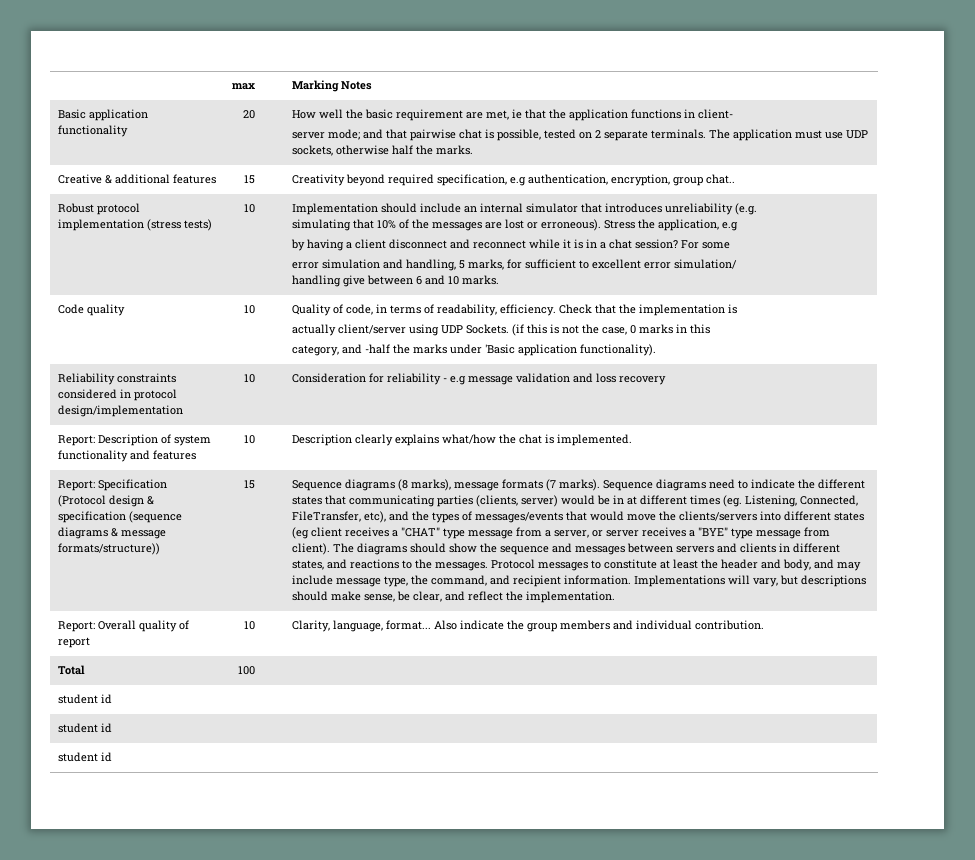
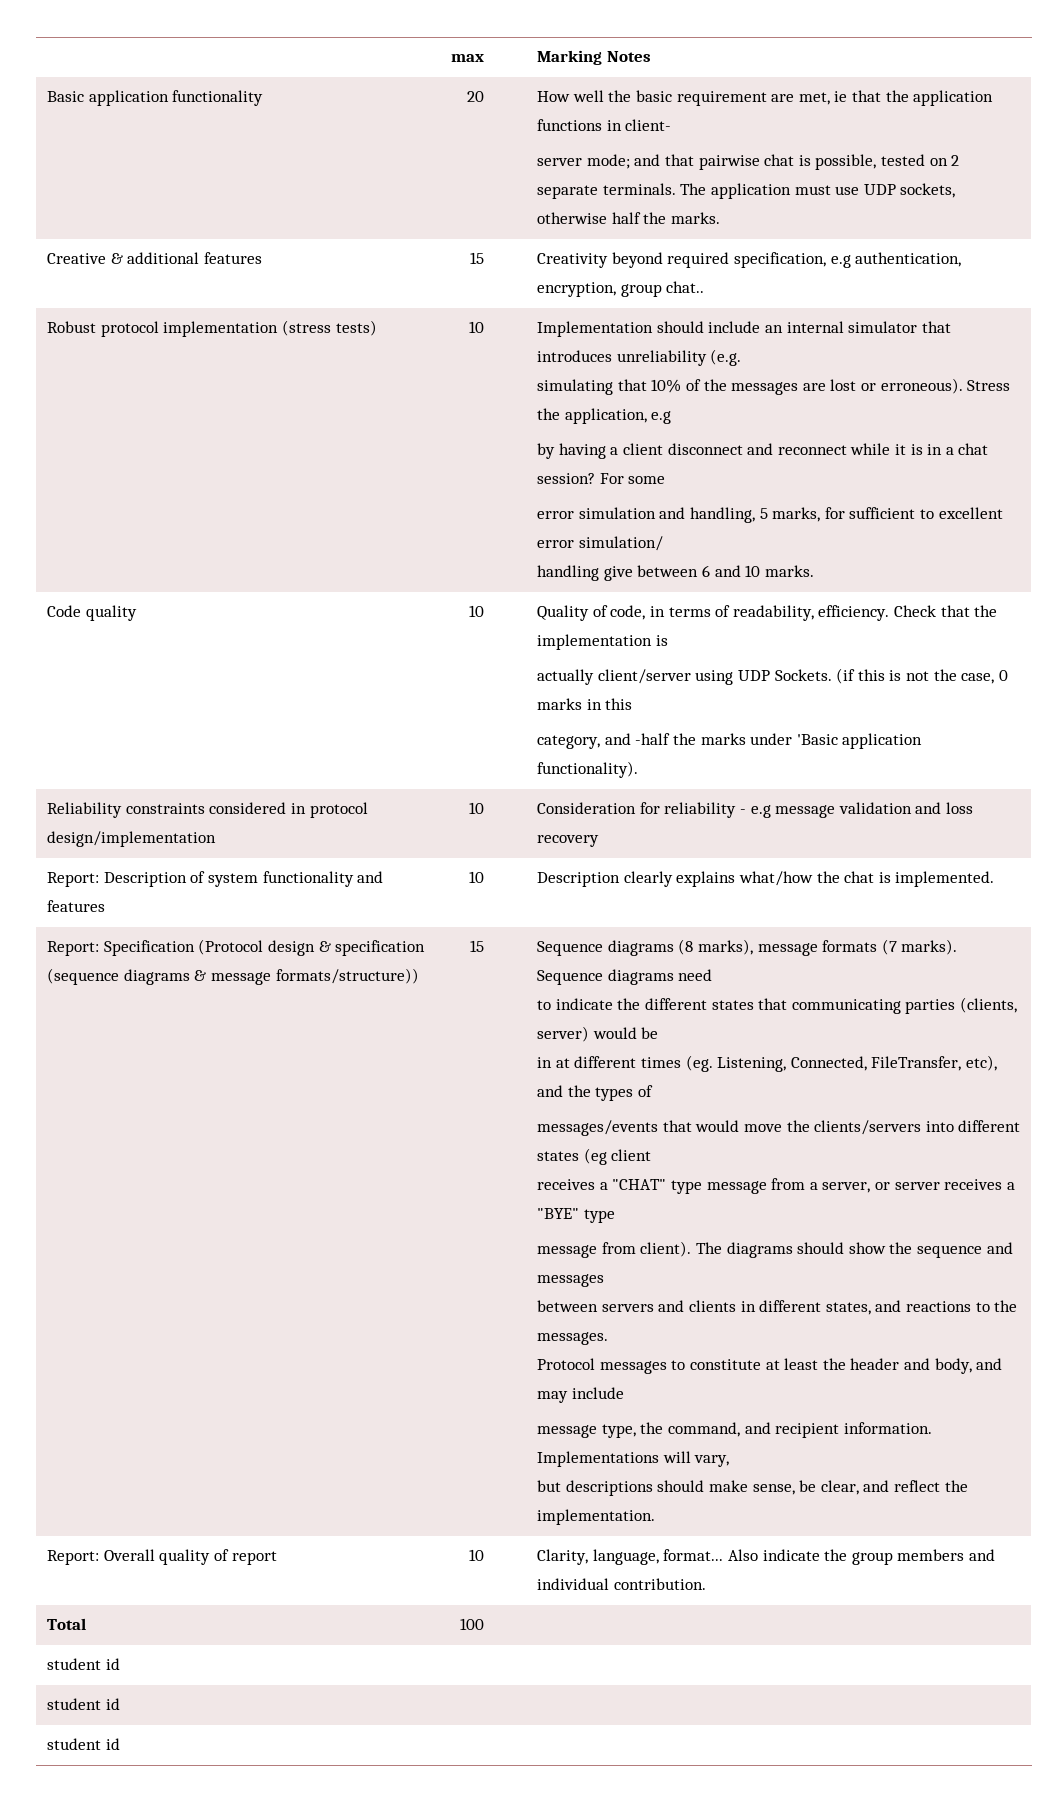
(735, 484) none -> (713, 975) //
(610, 500) none -> (659, 1033) //
(472, 516) none -> (654, 1091) //
(342, 532) none -> (652, 1155) //
(753, 533) none -> (615, 1216) //
(625, 550) none -> (605, 1280) //
(488, 566) none -> (609, 1338) //
(333, 580) none -> (624, 1393) //
(778, 582) none -> (730, 1461) //

